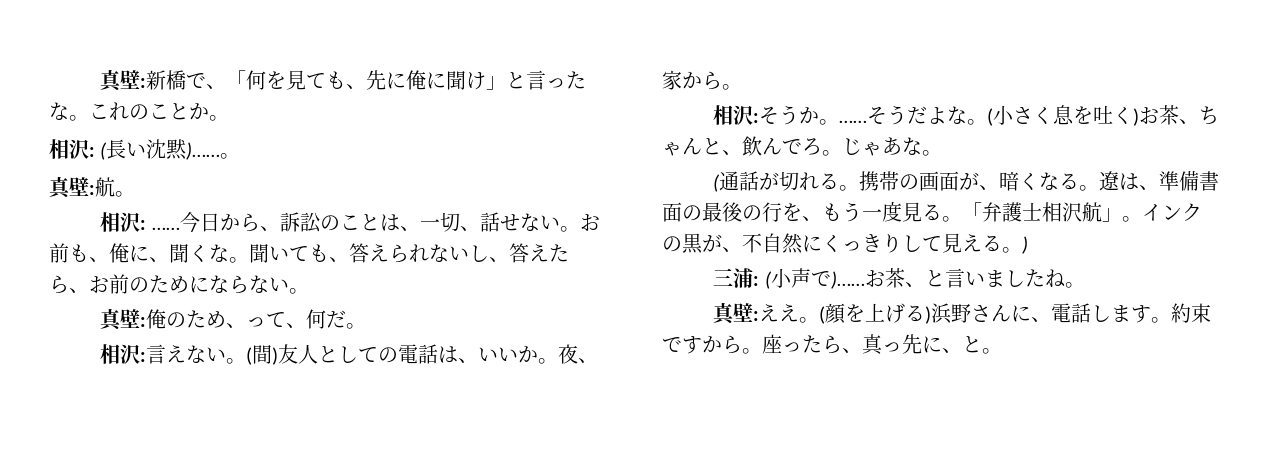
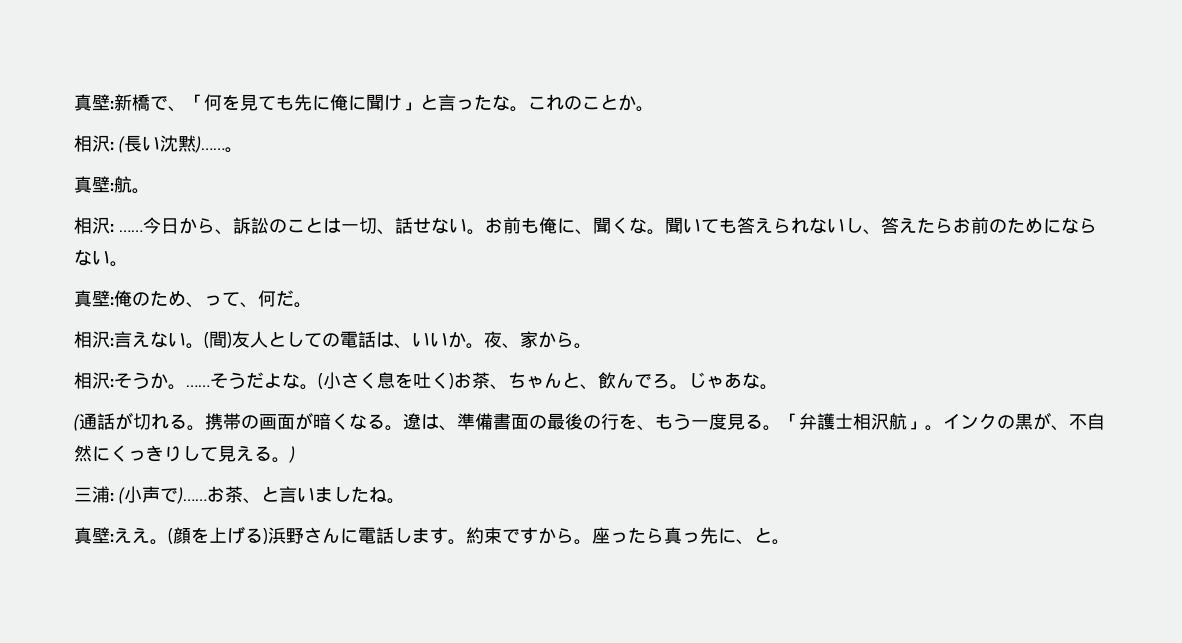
[346,84,367,89] 、 -> (294, 102) none
[399,226,420,231] 、 -> (341, 225) none
[89,257,109,262] 、 -> (539, 225) none
[329,257,349,262] 、 -> (737, 225) none
[69,288,89,293] 、 -> (953, 225) none
[979,185,1000,190] 、 -> (313, 421) none
[1031,317,1052,322] 、 -> (358, 536) none
[842,348,862,353] 、 -> (664, 535) none

